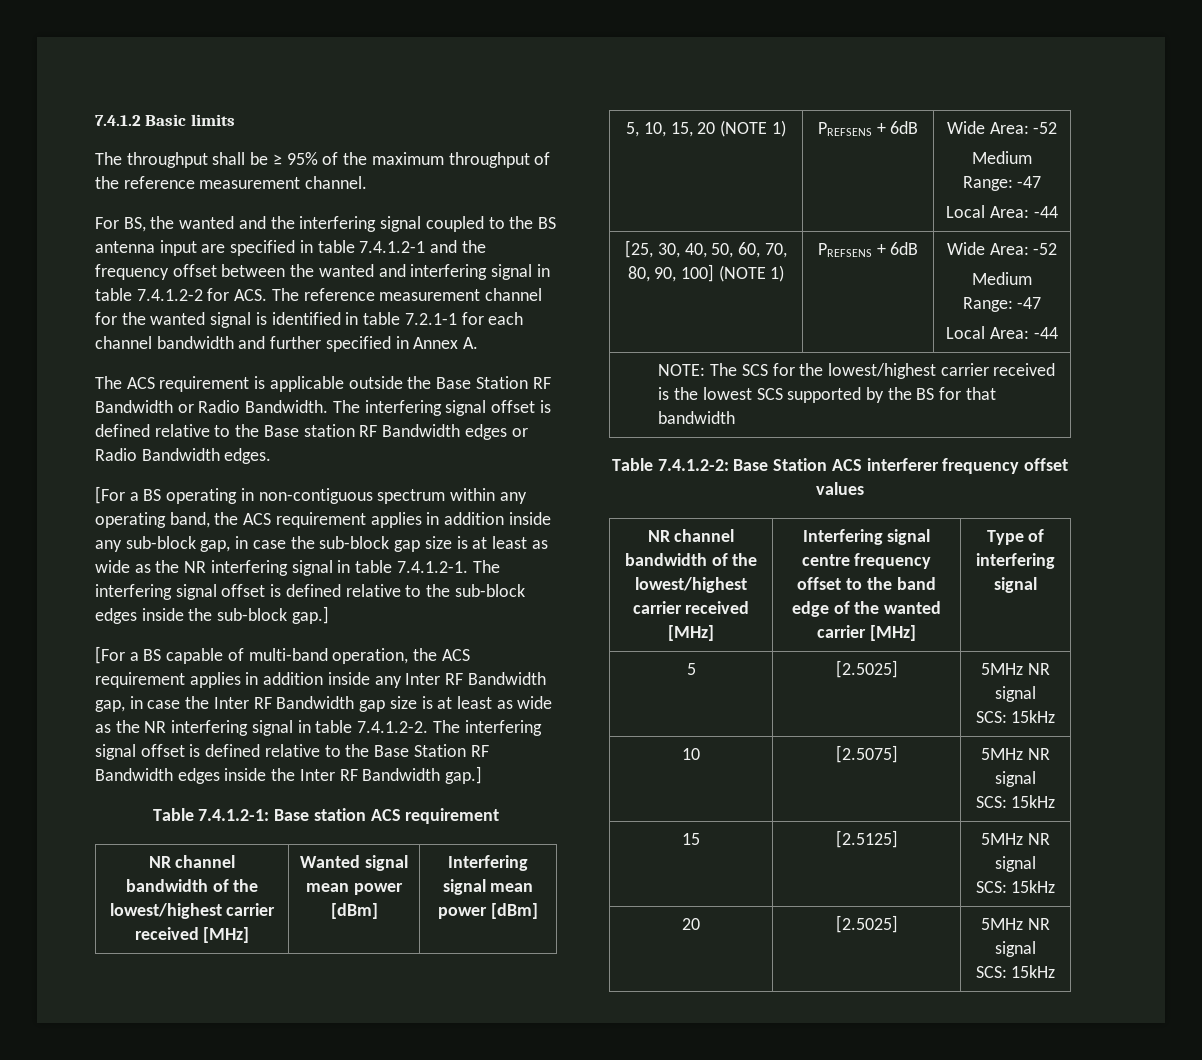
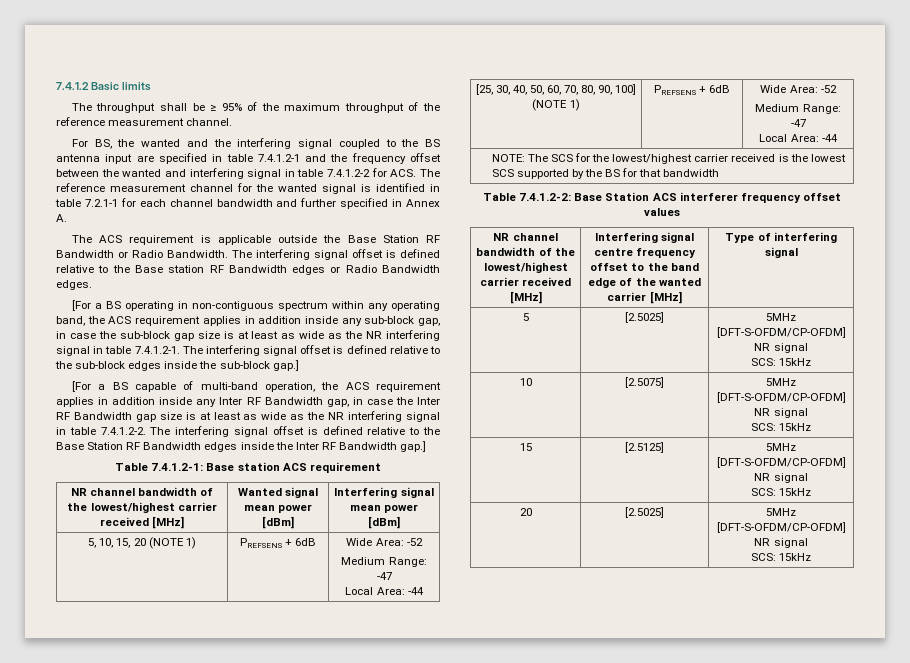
(1024, 669) none -> [716,327,846,338] [DFT-S-OFDM/CP-OFDM]
(1024, 754) none -> [716,392,846,403] [DFT-S-OFDM/CP-OFDM]
(1024, 839) none -> [716,457,846,468] [DFT-S-OFDM/CP-OFDM]
(1024, 924) none -> [716,522,846,533] [DFT-S-OFDM/CP-OFDM]

